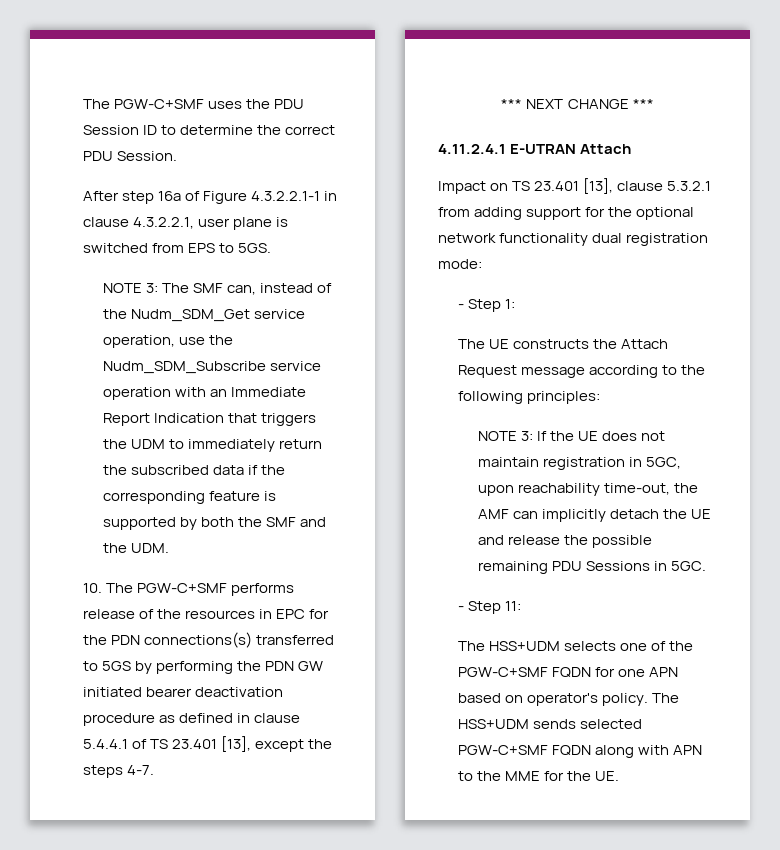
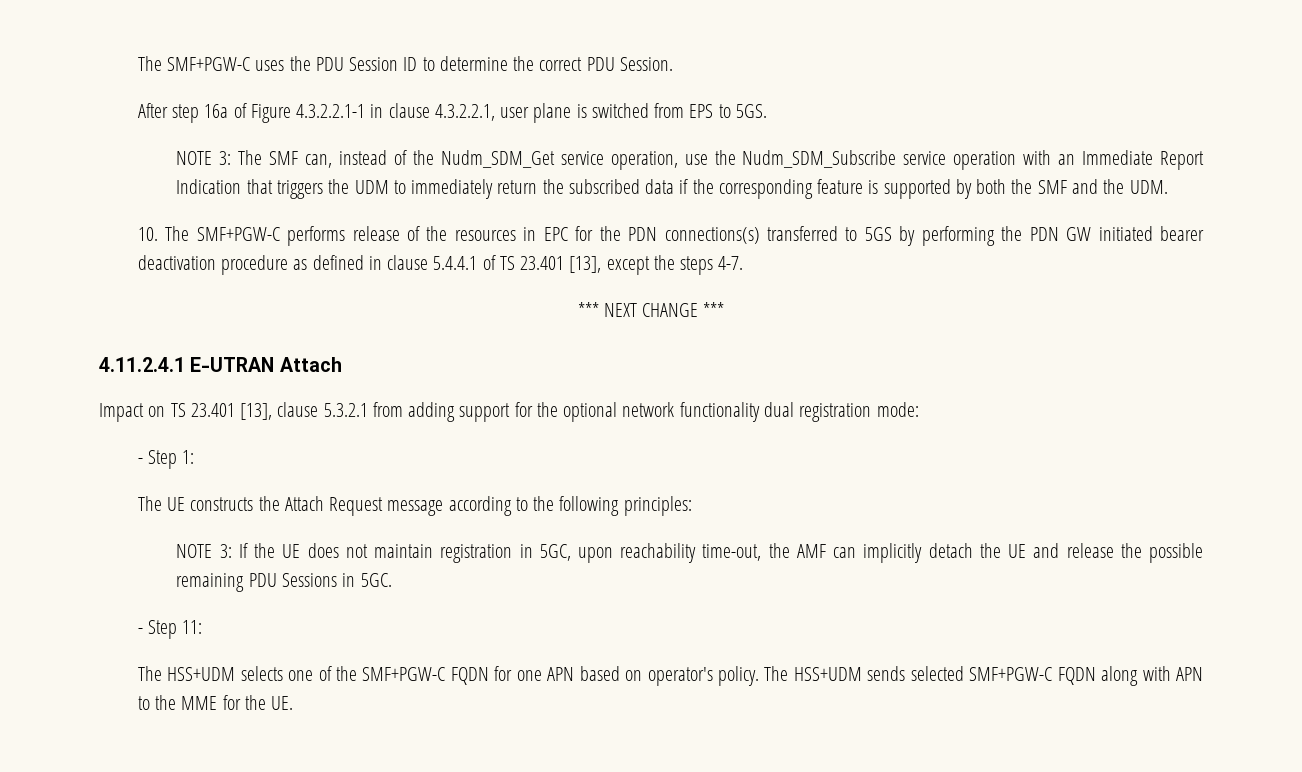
[82,99,204,109] The PGW-C+SMF -> [137,56,250,71] The SMF+PGW-C
[137,583,228,593] PGW-C+SMF -> [196,227,280,241] SMF+PGW-C
[457,667,548,677] PGW-C+SMF -> [362,667,446,681] SMF+PGW-C
[457,745,548,755] PGW-C+SMF -> [969,667,1053,681] SMF+PGW-C

